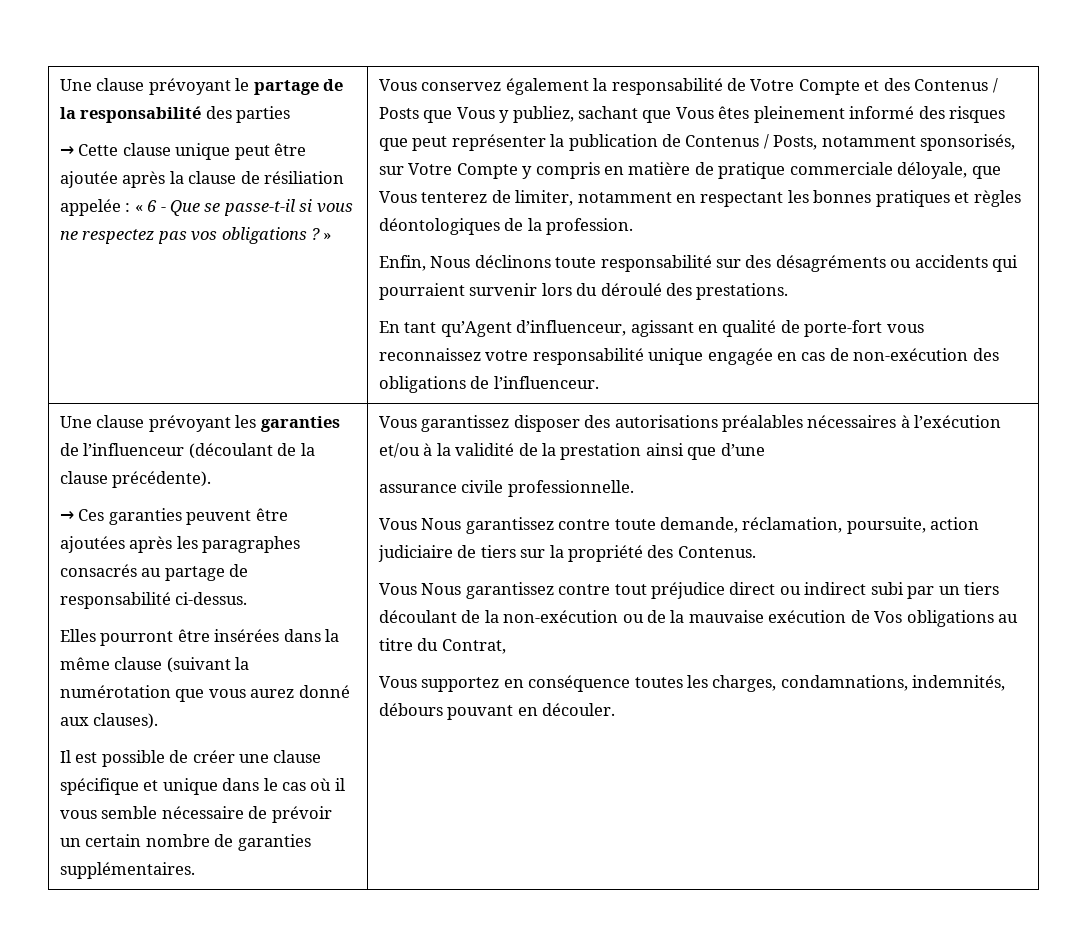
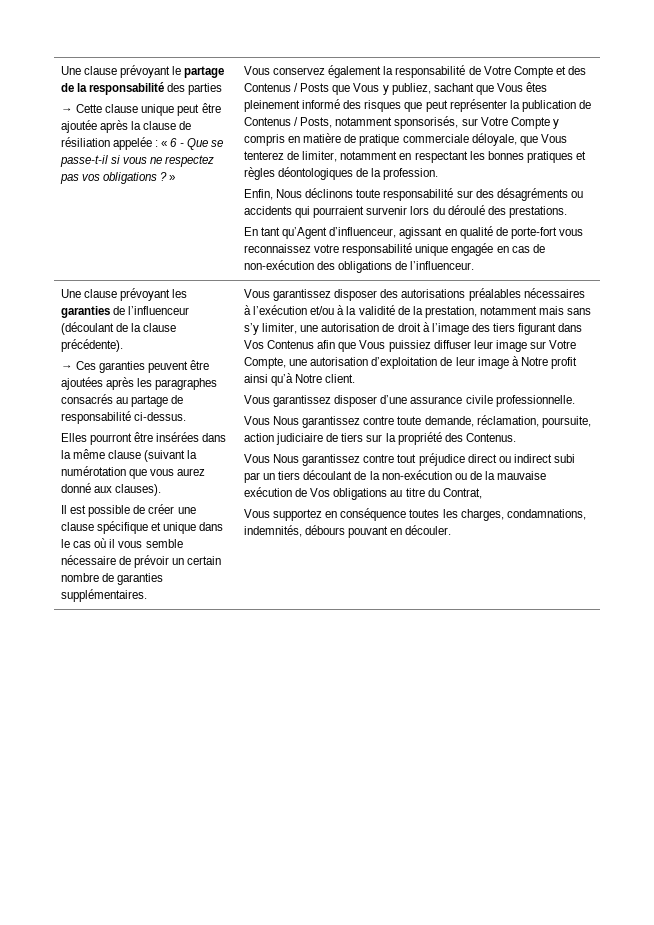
[560,443,717,460] prestation ainsi que -> [424,306,592,318] [243,322,583,335] [243,340,577,352] [243,356,577,369] [243,373,356,386] [243,395,378,407] prestation, notamment mais sans s’y limiter, une autorisation de droit à l’image des tiers figurant dans Vos Contenus afin que Vous puissiez diffuser leur image sur Votre Compte, une autorisation d’exploitation de leur image à Notre profit ainsi qu’à Notre client. // Vous garantissez disposer
(765, 449) // -> (408, 399) none

